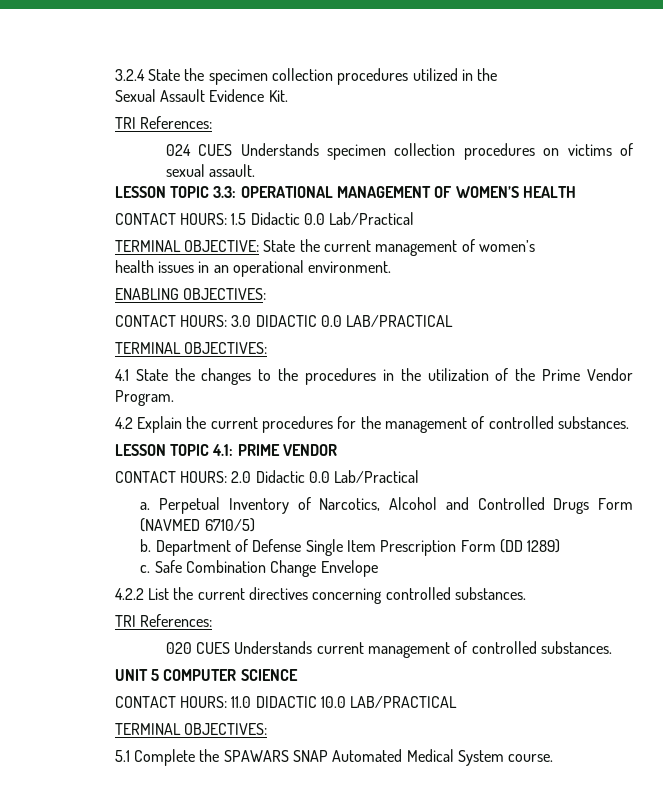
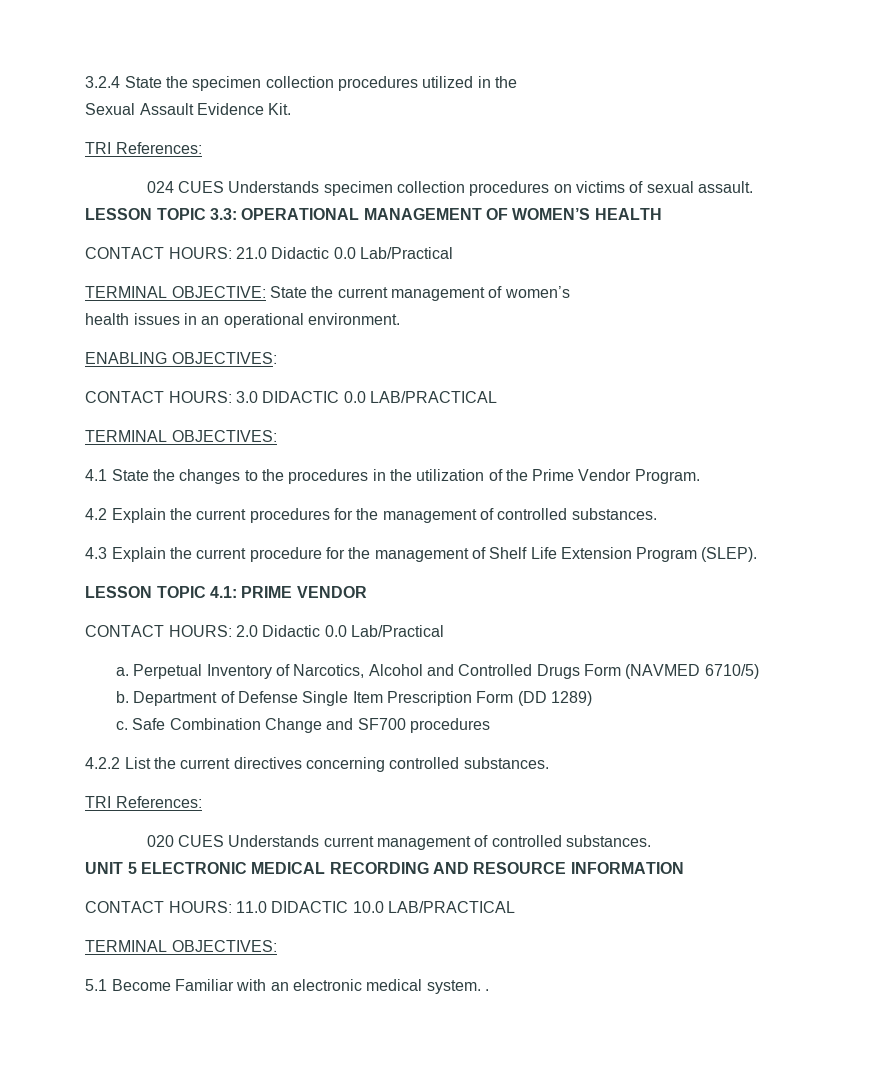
[231,213,247,225] 1.5 -> [235,247,267,259] 21.0
(630, 422) none -> [85,547,758,562] // 4.3 Explain the current procedure for the management of Shelf Life Extension Program (SLEP).
[320,560,378,577] Envelope -> [326,718,490,733] and SF700 procedures
[163,669,298,681] COMPUTER SCIENCE -> [140,862,684,874] ELECTRONIC MEDICAL RECORDING AND RESOURCE INFORMATION
[134,749,554,766] Complete the SPAWARS SNAP Automated Medical System course. -> [111,979,489,994] Become Familiar with an electronic medical system. .

